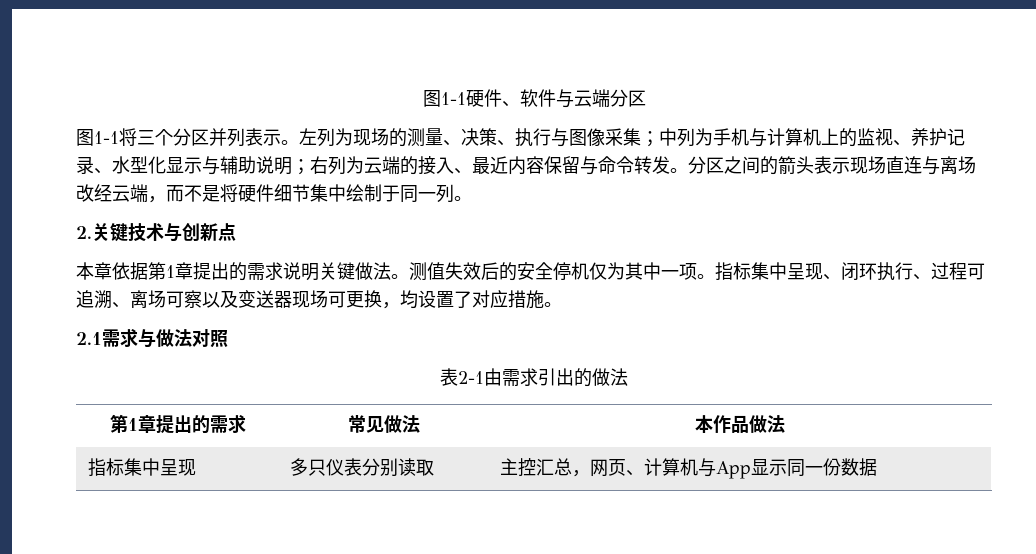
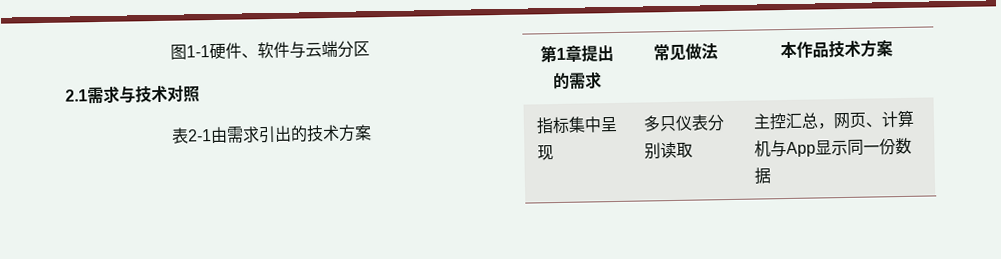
[76,128,965,147] [76,156,976,175] [76,184,472,203] [76,223,236,242] [76,262,985,281] [76,290,562,309] // 图1-1将三个分区并列表示。左列为现场的测量、决策、执行与图像采集；中列为手机与计算机上的监视、养护记录、水型化显示与辅助说明；右列为云端的接入、最近内容保留与命令转发。分区之间的箭头表示现场直连与离场改经云端，而不是将硬件细节集中绘制于同一列。 // 2.关键技术与创新点 // 本章依据第1章提出的需求说明关键做法。测值失效后的安全停机仅为其中一项。指标集中呈现、闭环执行、过程可追溯、离场可察以及变送器现场可更换，均设置了对应措施。 -> (370, 49) none
[156,329,192,347] 做法 -> [135,85,168,103] 技术
[592,368,628,386] 做法 -> [306,124,372,143] 技术方案
[749,415,785,433] 做法 -> [828,39,893,58] 技术方案

